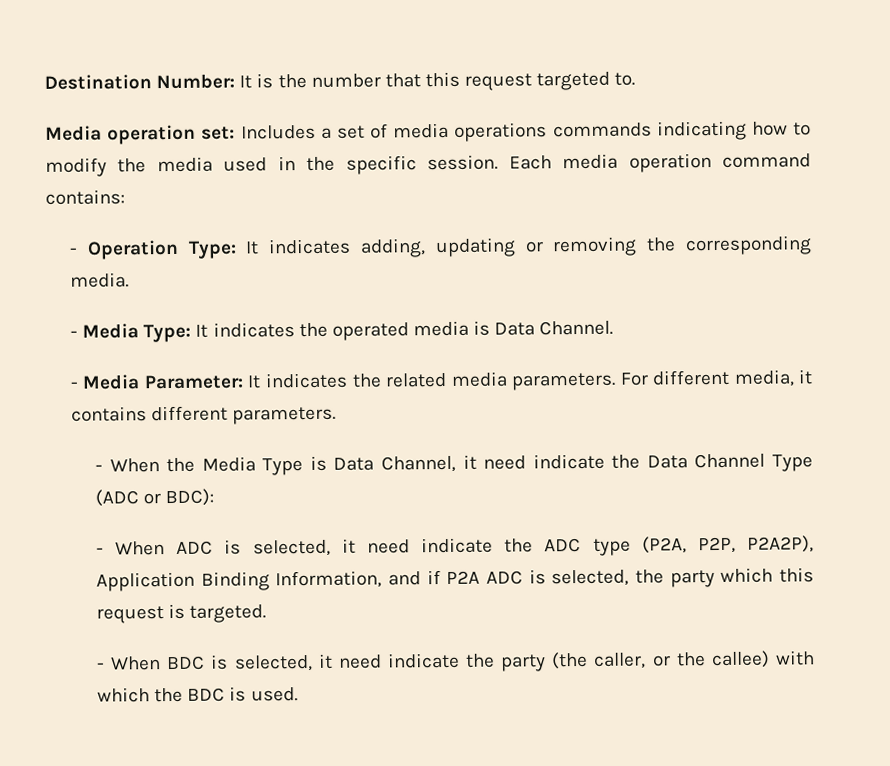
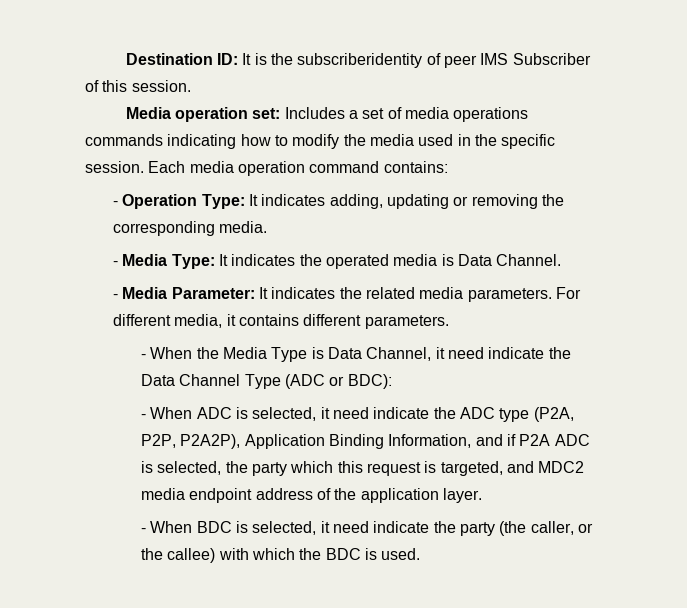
[156,73,236,90] Number: -> [217,53,239,65] ID:
[310,71,636,91] number that this request targeted to. -> [297,53,591,68] [85,80,191,92] subscriberidentity of peer IMS Subscriber of this session.
[189,604,267,623] targeted. -> [440,461,585,476] [141,488,482,503] targeted, and MDC2 media endpoint address of the application layer.

